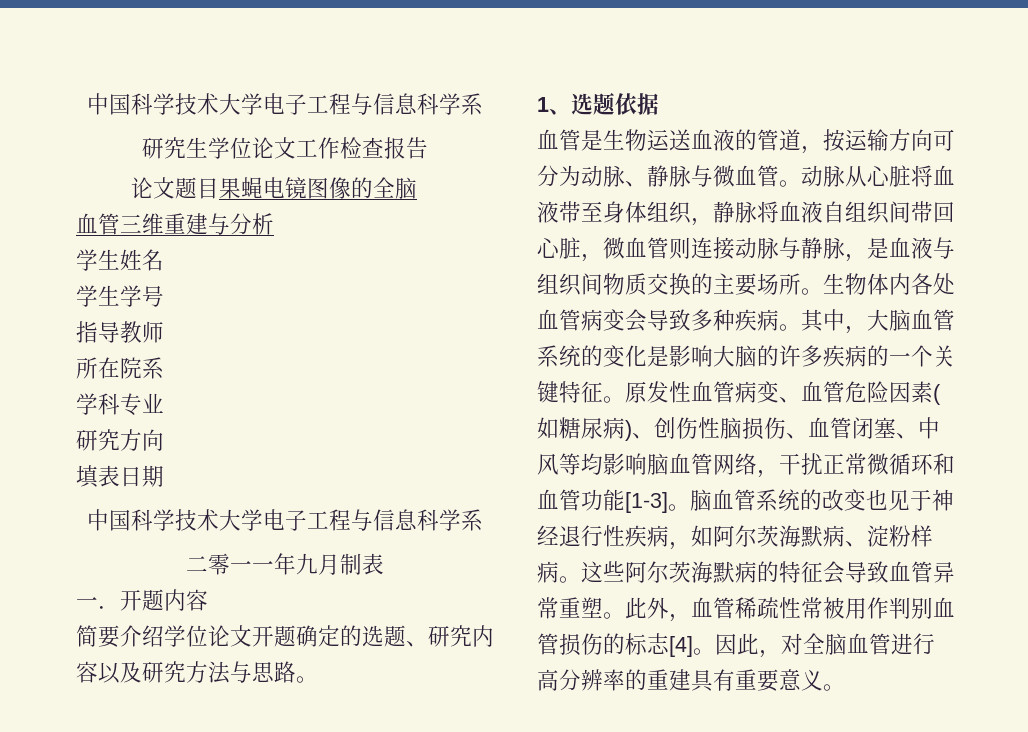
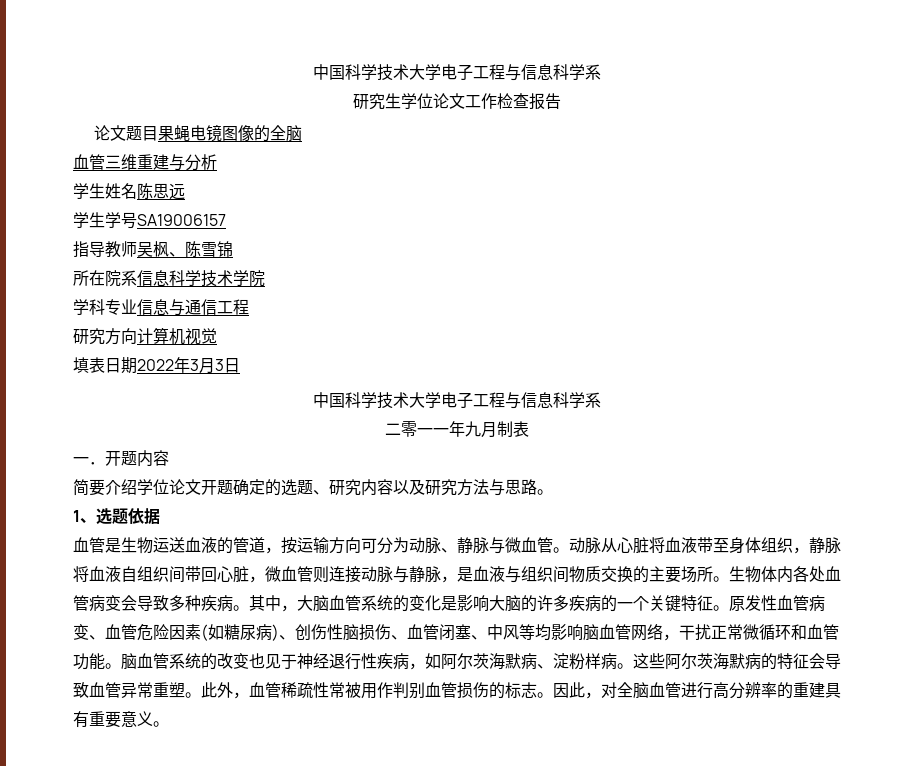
(164, 260) none -> [137,183,185,200] 陈思远
(164, 296) none -> [137,214,226,226] SA19006157
(164, 332) none -> [137,241,233,258] 吴枫、陈雪锦
(164, 368) none -> [137,270,265,287] 信息科学技术学院
(164, 403) none -> [137,299,249,316] 信息与通信工程
(164, 440) none -> [137,327,217,345] 计算机视觉
(164, 476) none -> [137,357,240,374] 2022年3月3日
[625,492,668,513] [1-3] -> (105, 661) none
[669,636,693,657] [4] -> (537, 690) none

